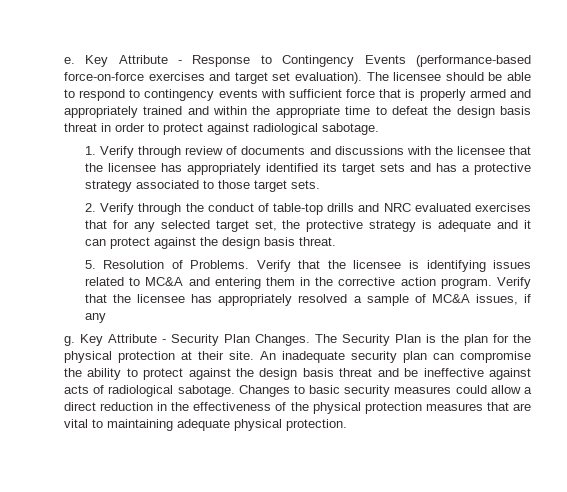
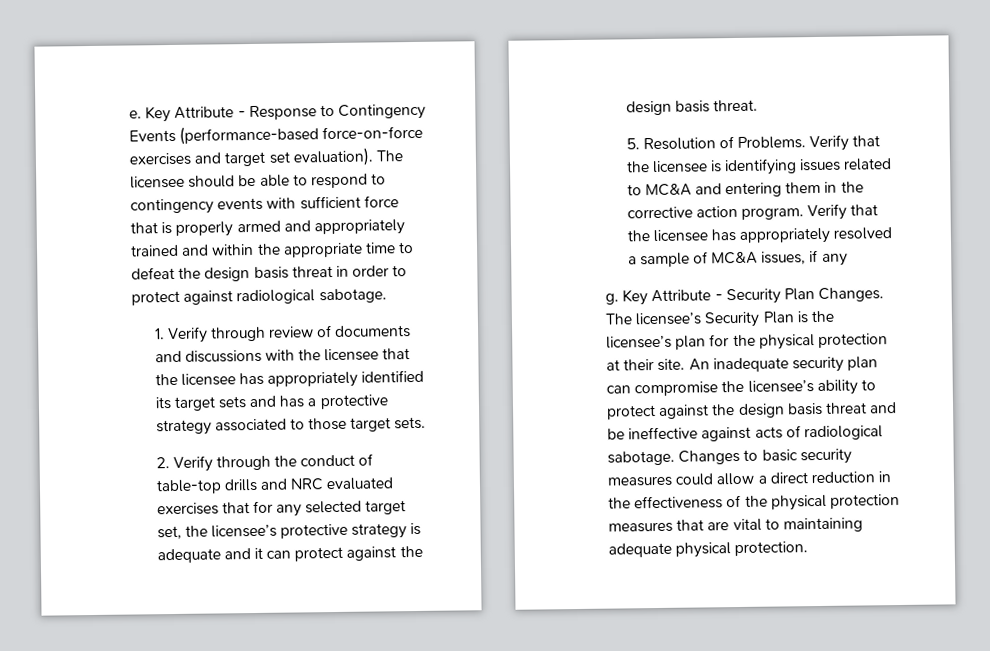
(301, 224) none -> [210,524,277,538] licensee’s
(337, 338) none -> [635,312,703,326] licensee’s
(459, 338) none -> [606,335,673,349] licensee’s
(82, 372) none -> [747,380,814,393] licensee’s

